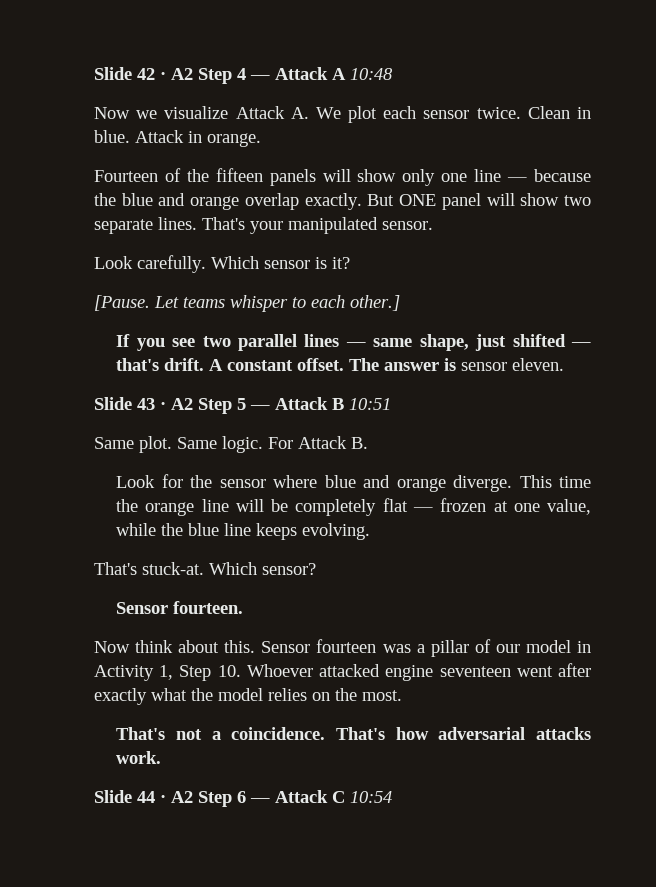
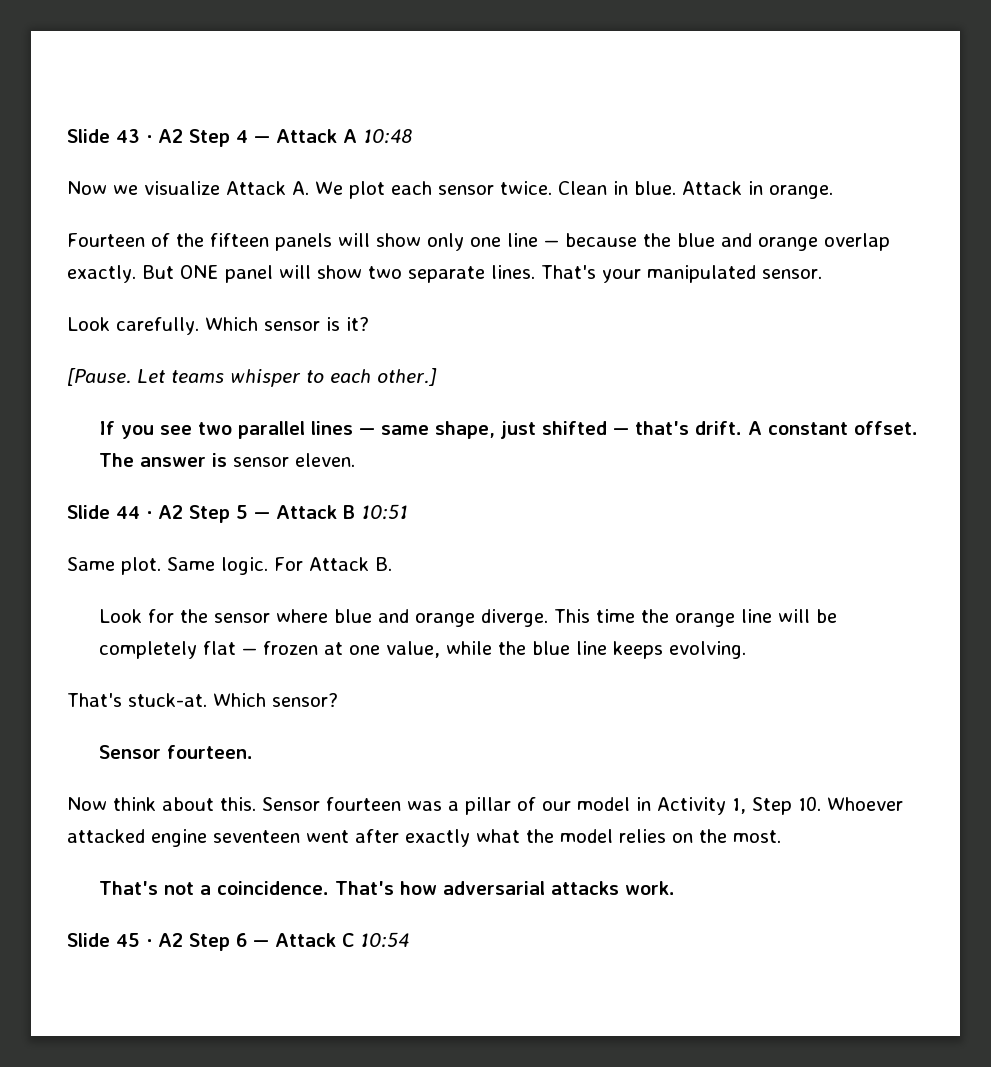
[94,67,155,80] Slide 42 -> [67,129,140,143] Slide 43
[137,398,155,410] 43 -> [116,506,140,519] 44
[137,791,155,803] 44 -> [116,933,140,947] 45

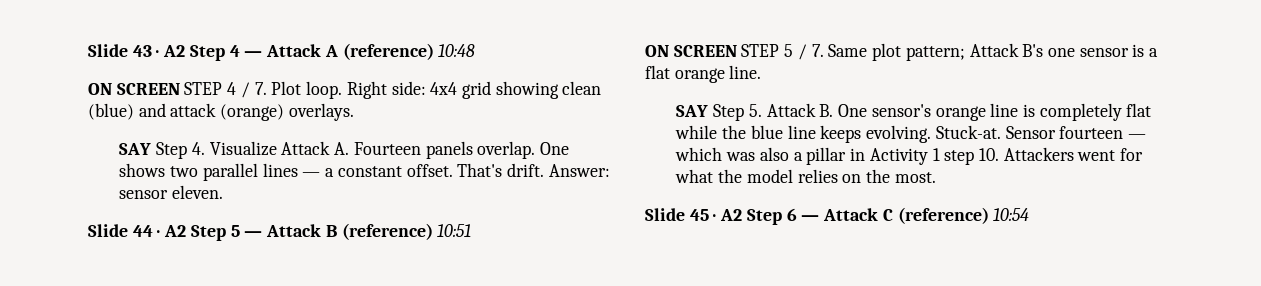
(357, 136) none -> [342,43,434,60] (reference)
[67,181,833,199] [67,233,890,251] [67,265,822,283] [67,317,369,335] [67,368,437,387] [99,421,919,439] [99,453,228,467] Now we visualize Attack A. We plot each sensor twice. Clean in blue. Attack in orange. // Fourteen of the fifteen panels will show only one line — because the blue and orange overlap exactly. But ONE panel will show two separate lines. That's your manipulated sensor. // Look carefully. Which sensor is it? // [Pause. Let teams whisper to each other.] // If you see two parallel lines — same shape, just shifted — that's drift. A constant offset. The answer is -> [88,81,602,99] [88,103,354,121] [119,141,569,159] [119,163,610,181] ON SCREEN STEP 4 / 7. Plot loop. Right side: 4x4 grid showing clean (blue) and attack (orange) overlays. // SAY Step 4. Visualize Attack A. Fourteen panels overlap. One shows two parallel lines — a constant offset. That's drift. Answer:
(355, 512) none -> [341,223,433,240] (reference)
[67,557,392,575] [99,609,838,627] [99,641,441,659] Same plot. Same logic. For Attack B. // Look for the sensor where blue and orange diverge. This time the orange line will be completely flat — frozen at one value, -> [645,43,1159,61] [645,65,762,83] [676,103,1152,121] ON SCREEN STEP 5 / 7. Same plot pattern; Attack B's one sensor is a flat orange line. // SAY Step 5. Attack B. One sensor's orange line is completely flat
[67,693,338,707] [99,745,254,759] [67,796,903,815] [67,829,470,847] // That's stuck-at. Which sensor? // Sensor fourteen. // Now think about this. Sensor fourteen was a pillar of our model in Activity 1, Step 10. Whoever attacked engine seventeen went after exactly -> [935,125,1146,139] [675,147,1144,165] Stuck-at. Sensor fourteen — which was also a pillar in Activity 1 step 10. Attackers went for
[99,881,676,895] // That's not a coincidence. That's how adversarial attacks work. -> (936, 177) none
(354, 940) none -> [897,207,989,224] (reference)

